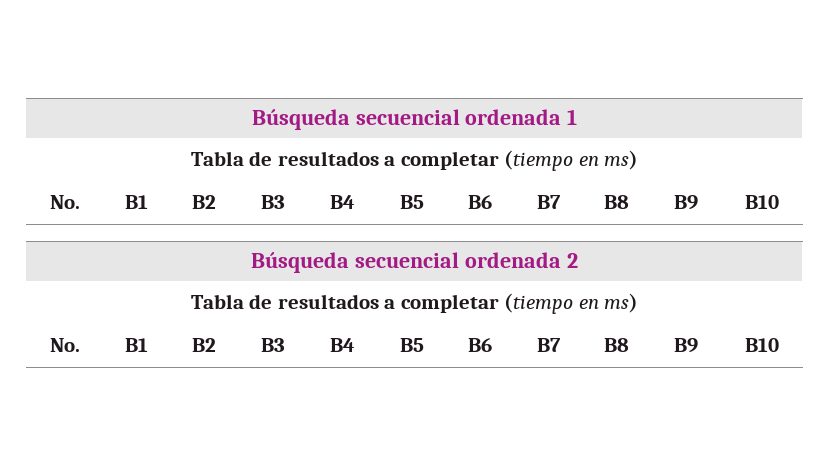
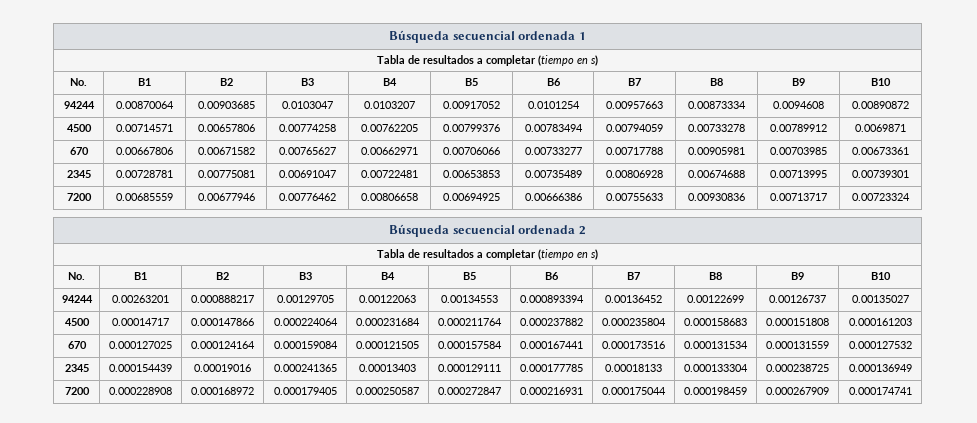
[604,150,639,170] ms) -> [591,55,598,66] s)
(779, 202) none -> [63,101,95,109] [116,101,174,109] [197,101,255,109] [282,101,333,109] [364,101,415,109] [443,101,500,109] [527,101,580,109] [606,101,663,109] [688,101,746,109] [773,101,824,109] [852,101,909,109] [66,124,92,132] [116,124,173,132] [197,124,255,132] [279,124,336,132] [361,124,418,132] [443,124,500,132] [524,124,583,132] [606,124,663,132] [688,124,745,132] [770,124,827,132] [855,124,906,132] [69,147,89,155] [116,147,173,155] [197,147,255,155] [279,147,336,155] [361,147,418,155] [443,147,500,155] [524,147,582,155] [606,147,663,155] [688,147,745,155] [770,147,827,155] [852,147,909,155] [66,170,91,178] [116,170,173,178] [197,170,255,178] [279,170,336,178] [361,170,418,178] [443,170,500,178] [524,170,582,178] [606,170,663,178] [688,170,745,178] [770,170,827,178] [852,170,909,178] [66,193,92,201] [116,193,173,201] [197,193,255,201] [279,193,336,201] [361,193,418,201] [443,193,500,201] [524,193,582,201] [606,193,663,201] [688,193,745,201] [770,193,827,201] [852,193,910,201] // 94244 | 0.00870064 | 0.00903685 | 0.0103047 | 0.0103207 | 0.00917052 | 0.0101254 | 0.00957663 | 0.00873334 | 0.0094608 | 0.00890872 // 4500 | 0.00714571 | 0.00657806 | 0.00774258 | 0.00762205 | 0.00799376 | 0.00783494 | 0.00794059 | 0.00733278 | 0.00789912 | 0.0069871 // 670 | 0.00667806 | 0.00671582 | 0.00765627 | 0.00662971 | 0.00706066 | 0.00733277 | 0.00717788 | 0.00905981 | 0.00703985 | 0.00673361 // 2345 | 0.00728781 | 0.00775081 | 0.00691047 | 0.00722481 | 0.00653853 | 0.00735489 | 0.00806928 | 0.00674688 | 0.00713995 | 0.00739301 // 7200 | 0.00685559 | 0.00677946 | 0.00776462 | 0.00806658 | 0.00694925 | 0.00666386 | 0.00755633 | 0.00930836 | 0.00713717 | 0.00723324
[604,293,639,313] ms) -> [591,249,598,260] s)
(779, 345) none -> [61,295,93,303] [112,295,169,303] [191,295,254,303] [276,295,334,303] [359,295,416,303] [441,295,498,303] [520,295,584,303] [605,295,662,303] [687,295,744,303] [769,295,826,303] [851,295,909,303] [64,318,90,326] [112,318,169,326] [191,318,254,326] [273,318,338,326] [356,318,420,326] [438,318,502,326] [520,318,583,326] [602,318,666,326] [684,318,747,326] [766,318,829,326] [848,318,912,326] [67,341,87,349] [109,341,172,349] [191,341,255,349] [273,341,338,349] [356,341,419,349] [438,341,502,349] [520,341,583,349] [602,341,665,349] [684,341,748,349] [766,341,829,349] [848,341,912,349] [64,364,89,372] [109,364,172,372] [194,364,251,372] [273,364,337,372] [359,364,416,372] [438,364,501,372] [520,364,583,372] [605,364,662,372] [684,364,748,372] [766,364,829,372] [848,364,912,372] [64,387,90,395] [109,387,172,395] [191,387,254,395] [273,387,337,395] [356,387,419,395] [438,387,501,395] [520,387,583,395] [602,387,666,395] [684,387,747,395] [766,387,829,395] [848,387,912,395] // 94244 | 0.00263201 | 0.000888217 | 0.00129705 | 0.00122063 | 0.00134553 | 0.000893394 | 0.00136452 | 0.00122699 | 0.00126737 | 0.00135027 // 4500 | 0.00014717 | 0.000147866 | 0.000224064 | 0.000231684 | 0.000211764 | 0.000237882 | 0.000235804 | 0.000158683 | 0.000151808 | 0.000161203 // 670 | 0.000127025 | 0.000124164 | 0.000159084 | 0.000121505 | 0.000157584 | 0.000167441 | 0.000173516 | 0.000131534 | 0.000131559 | 0.000127532 // 2345 | 0.000154439 | 0.00019016 | 0.000241365 | 0.00013403 | 0.000129111 | 0.000177785 | 0.00018133 | 0.000133304 | 0.000238725 | 0.000136949 // 7200 | 0.000228908 | 0.000168972 | 0.000179405 | 0.000250587 | 0.000272847 | 0.000216931 | 0.000175044 | 0.000198459 | 0.000267909 | 0.000174741

